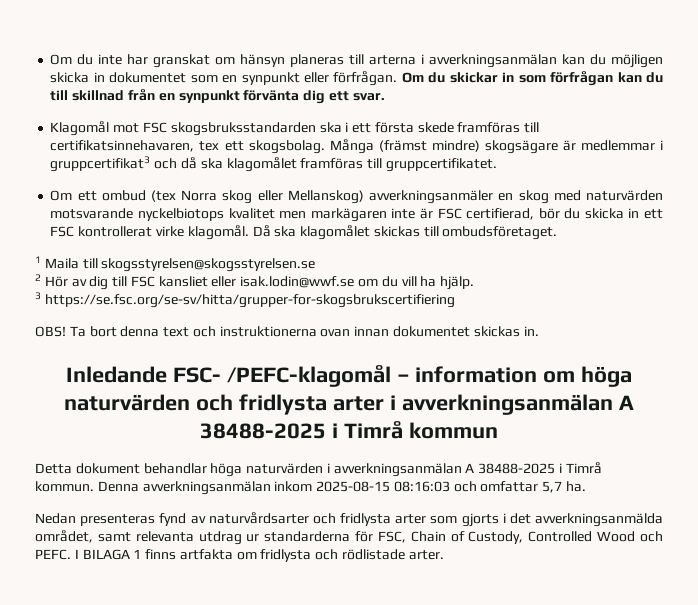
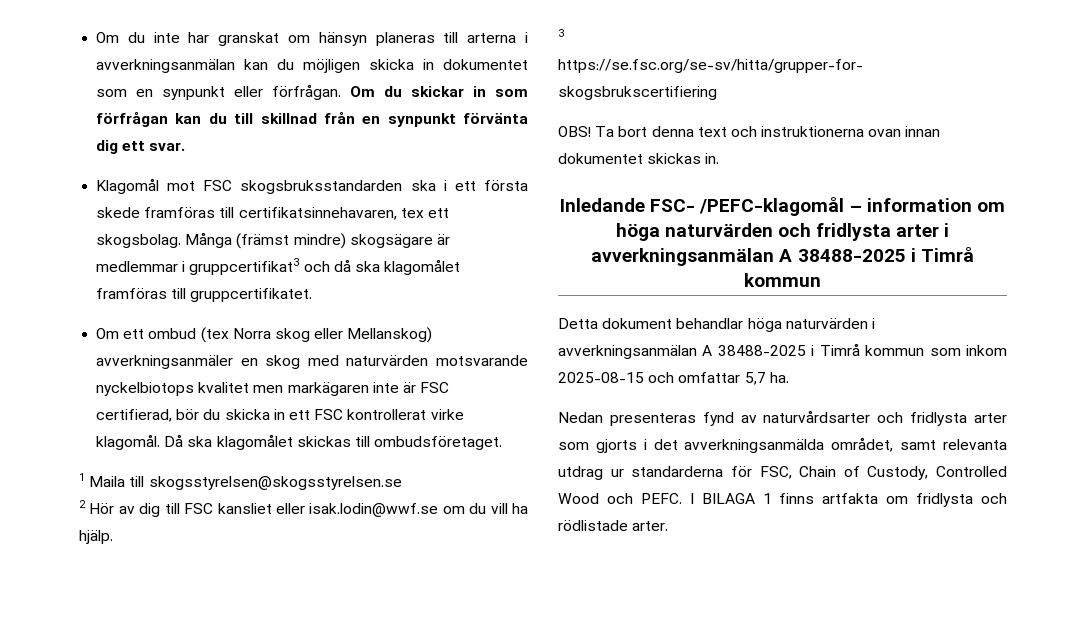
[35,481,271,495] kommun. Denna avverkningsanmälan -> [865,345,961,356] kommun som
[393,481,450,492] 08:16:03 -> (644, 377) none

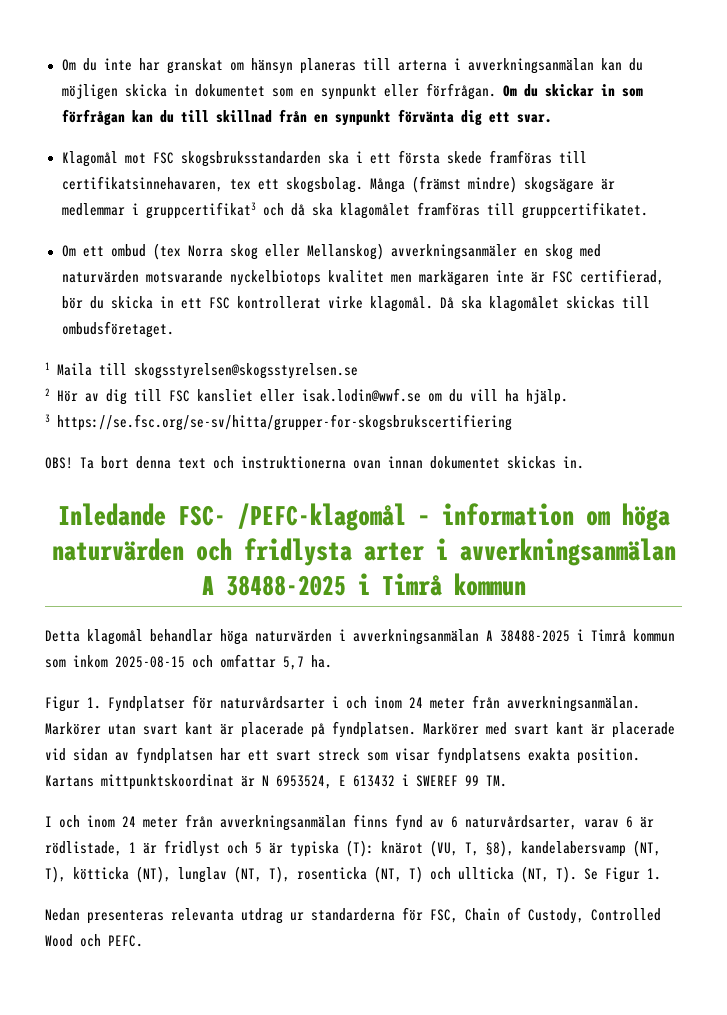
[602,318,673,329] dokument -> [87,629,143,645] klagomål
[558,410,1007,426] [558,437,937,453] Nedan presenteras fynd av naturvårdsarter och fridlysta arter som gjorts i det avverkningsanmälda området, samt -> [45,695,640,712] [45,721,675,738] [45,747,640,764] [45,774,507,790] [45,814,654,831] [45,840,661,857] [45,866,661,883] [45,908,164,924] Figur 1. Fyndplatser för naturvårdsarter i och inom 24 meter från avverkningsanmälan. Markörer utan svart kant är placerade på fyndplatsen. Markörer med svart kant är placerade vid sidan av fyndplatsen har ett svart streck som visar fyndplatsens exakta position. Kartans mittpunktskoordinat är N 6953524, E 613432 i SWEREF 99 TM. // I och inom 24 meter från avverkningsanmälan finns fynd av 6 naturvårdsarter, varav 6 är rödlistade, 1 är fridlyst och 5 är typiska (T): knärot (VU, T, §8), kandelabersvamp (NT, T), kötticka (NT), lunglav (NT, T), rosenticka (NT, T) och ullticka (NT, T). Se Figur 1. // Nedan presenteras
[689,493,1007,507] [558,520,669,531] I BILAGA 1 finns artfakta om fridlysta och rödlistade arter. -> (143, 941) none

